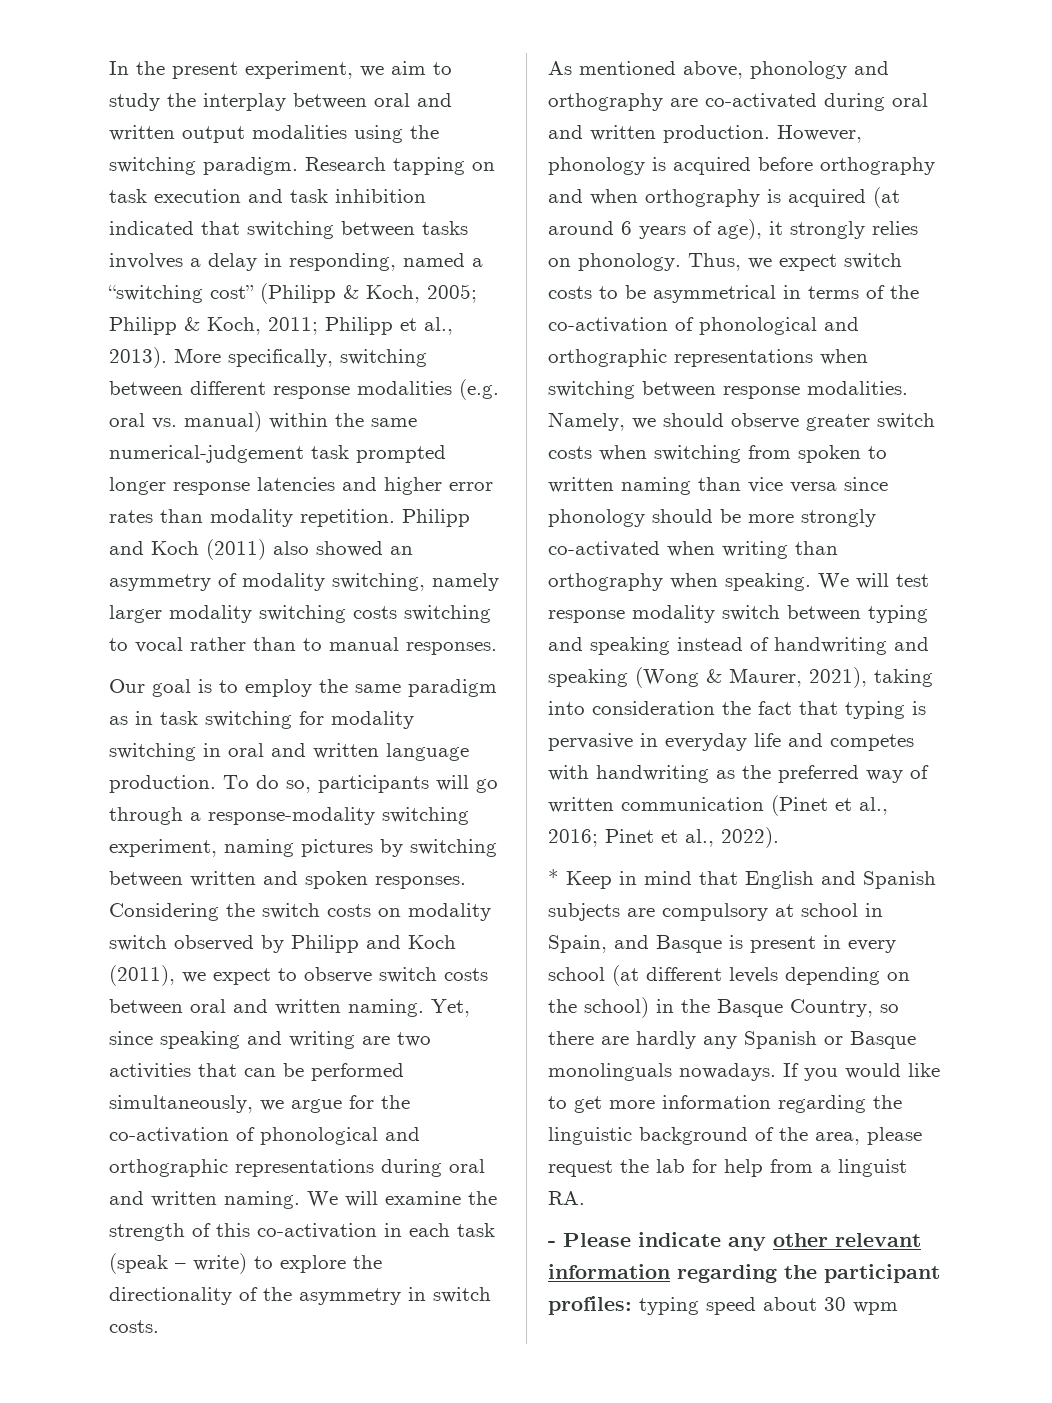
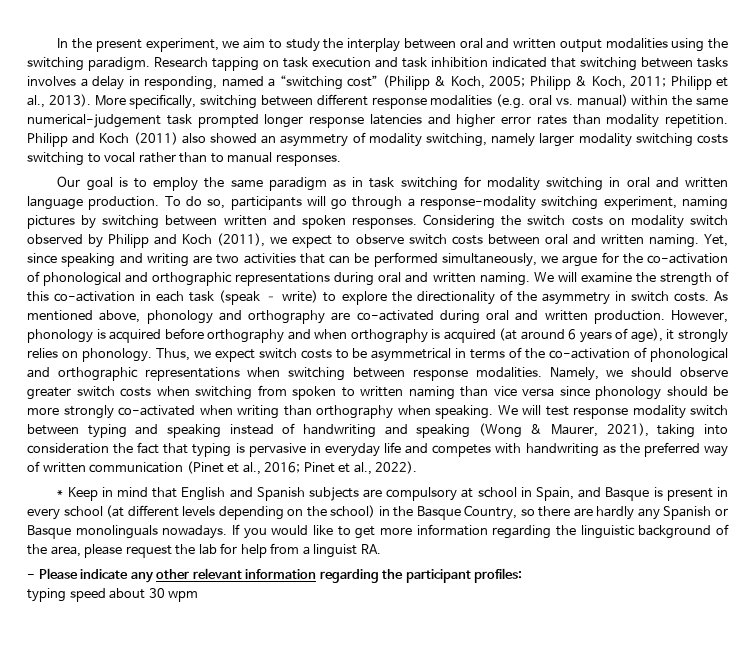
(159, 1326) // -> (709, 297) none
(632, 1305) none -> (523, 575) //

